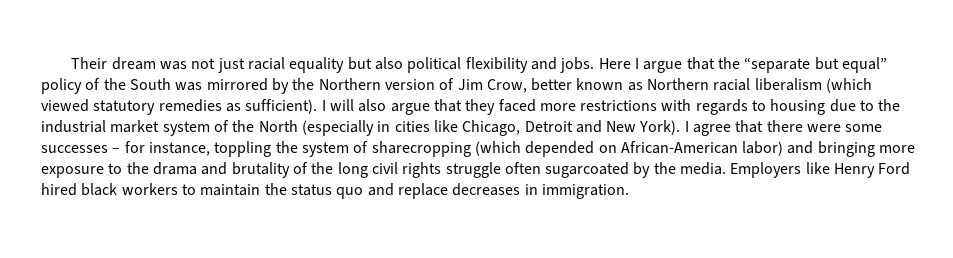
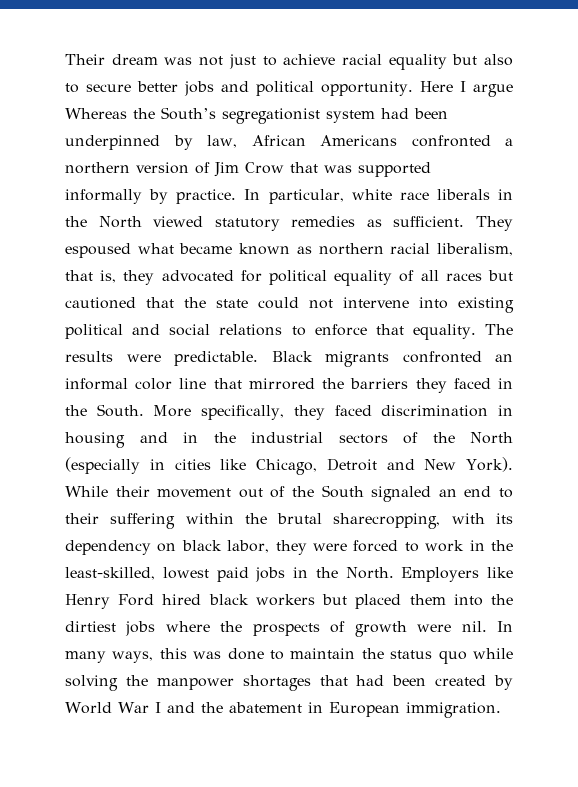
(245, 65) none -> [262,54,336,66] to achieve
[407,57,887,73] [41,78,873,94] [41,99,901,115] [41,120,210,136] political flexibility and jobs. Here I argue that the “separate but equal” policy of the South was mirrored by the Northern version of Jim Crow, better known as Northern racial liberalism (which viewed statutory remedies as sufficient). I will also argue that they faced more restrictions with regards to housing due to the industrial market system -> [65,81,513,97] [65,107,448,124] [65,135,513,150] [65,162,431,177] [65,189,513,204] [65,216,513,231] [65,243,513,258] [65,270,513,286] [65,297,514,313] [65,324,513,340] [65,351,513,367] [65,378,513,393] [65,404,513,420] [65,432,388,448] to secure better jobs and political opportunity. Here I argue Whereas the South’s segregationist system had been underpinned by law, African Americans confronted a northern version of Jim Crow that was supported informally by practice. In particular, white race liberals in the North viewed statutory remedies as sufficient. They espoused what became known as northern racial liberalism, that is, they advocated for political equality of all races but cautioned that the state could not intervene into existing political and social relations to enforce that equality. The results were predictable. Black migrants confronted an informal color line that mirrored the barriers they faced in the South. More specifically, they faced discrimination in housing and in the industrial sectors
[684,120,883,136] [41,141,916,157] [41,162,727,178] I agree that there were some successes – for instance, toppling the system of sharecropping (which depended on African-American labor) and bringing more exposure to the drama and brutality of the long civil rights struggle often sugarcoated by the media. -> [65,485,513,502] [65,513,513,529] [65,540,513,555] [65,567,394,582] While their movement out of the South signaled an end to their suffering within the brutal sharecropping, with its dependency on black labor, they were forced to work in the least-skilled, lowest paid jobs in the North.
(178, 189) none -> [322,594,513,609] [65,621,513,637] [65,648,264,663] but placed them into the dirtiest jobs where the prospects of growth were nil. In many ways, this was done
[367,183,538,199] and replace decreases in -> [472,648,513,659] [65,675,513,691] [65,702,400,717] while solving the manpower shortages that had been created by World War I and the abatement in European

